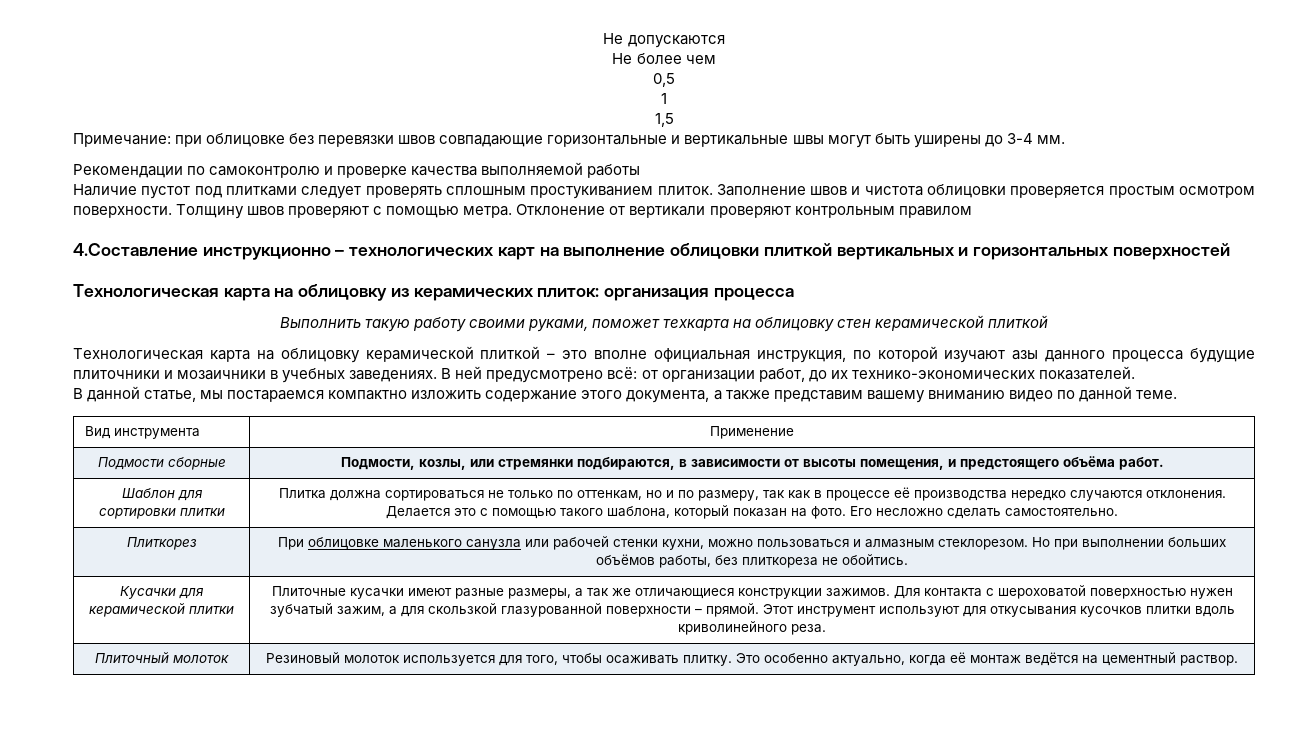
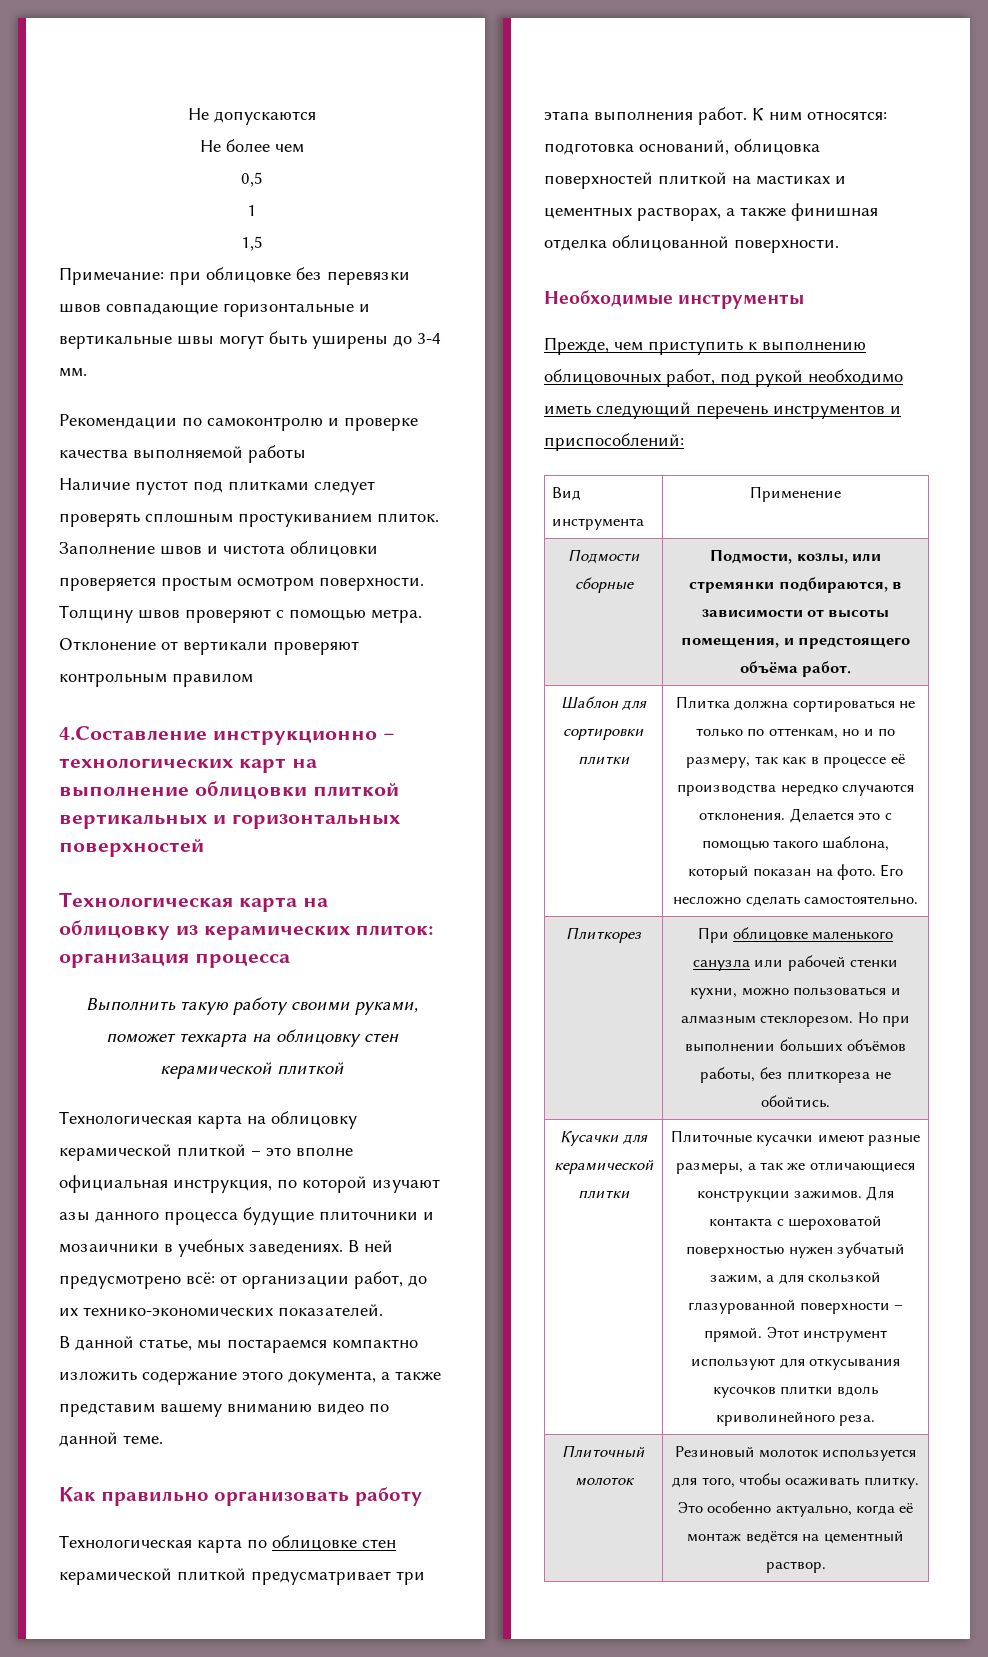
(1177, 394) none -> [59,1487,422,1506] [59,1535,396,1553] [59,1568,425,1585] [544,107,887,125] [544,139,820,155] [544,172,846,189] [544,203,878,221] [544,235,839,253] [544,290,805,309] [544,337,866,355] [544,369,903,387] [544,402,901,419] [544,433,684,451] // Как правильно организовать работу // Технологическая карта по облицовке стен керамической плиткой предусматривает три этапа выполнения работ. К ним относятся: подготовка оснований, облицовка поверхностей плиткой на мастиках и цементных растворах, а также финишная отделка облицованной поверхности. // Необходимые инструменты // Прежде, чем приступить к выполнению облицовочных работ, под рукой необходимо иметь следующий перечень инструментов и приспособлений:

